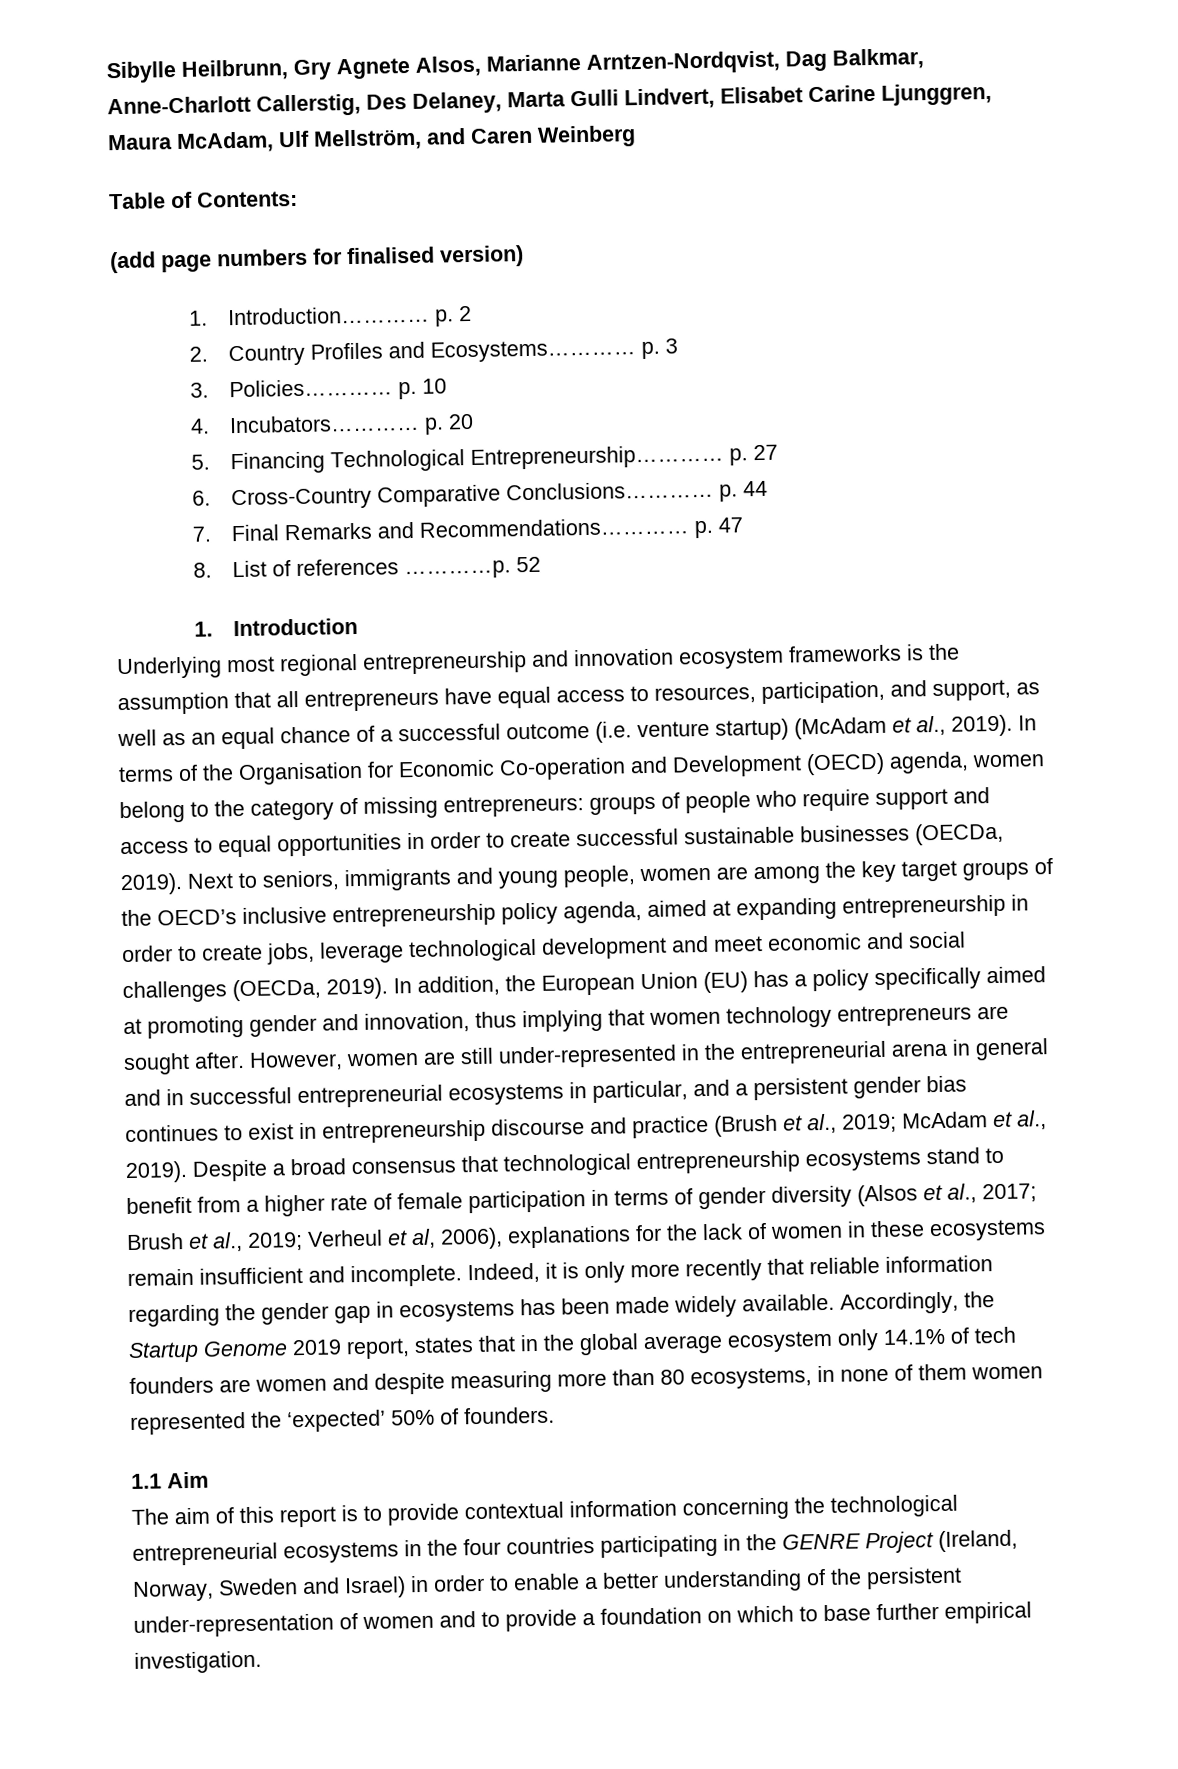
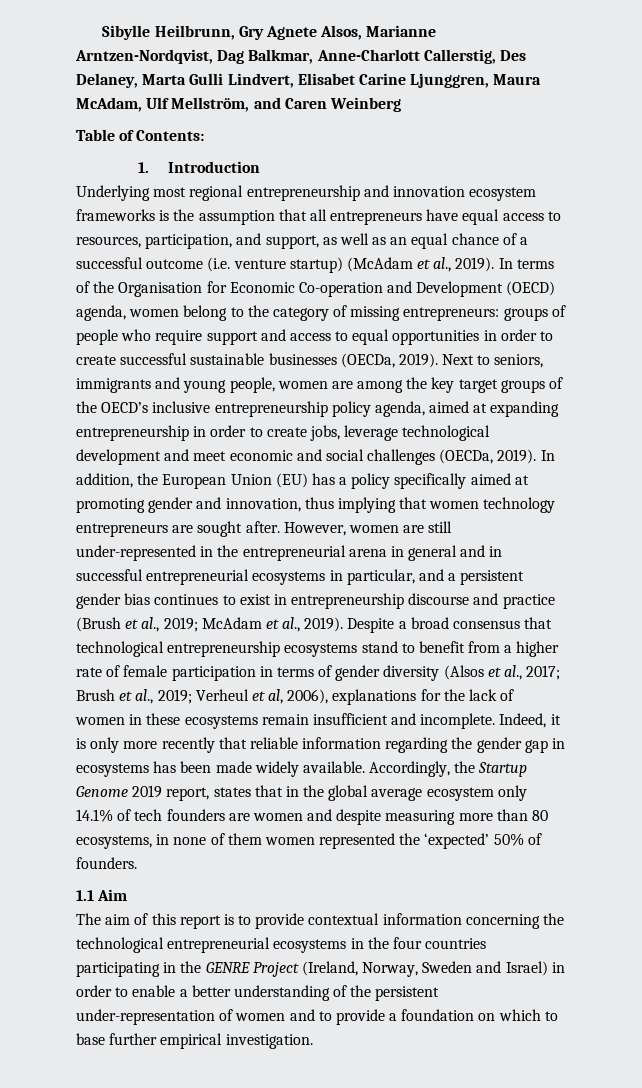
[110,245,524,274] [189,305,473,327] [189,338,679,367] [190,378,448,400] [190,413,475,435] [191,444,779,475] [192,480,769,511] [192,517,744,542] [193,556,542,580] // (add page numbers for finalised version) // 1. Introduction………… p. 2 // 2. Country Profiles and Ecosystems………… p. 3 // 3. Policies………… p. 10 // 4. Incubators………… p. 20 // 5. Financing Technological Entrepreneurship………… p. 27 // 6. Cross-Country Comparative Conclusions………… p. 44 // 7. Final Remarks and Recommendations………… p. 47 // 8. List of references …………p. 52 -> (205, 135) none

